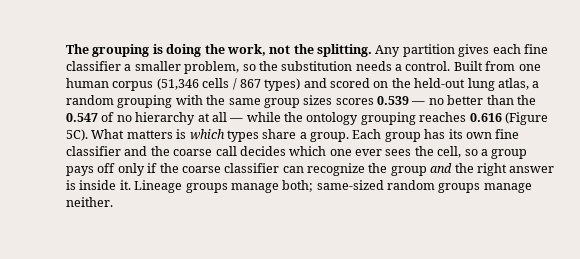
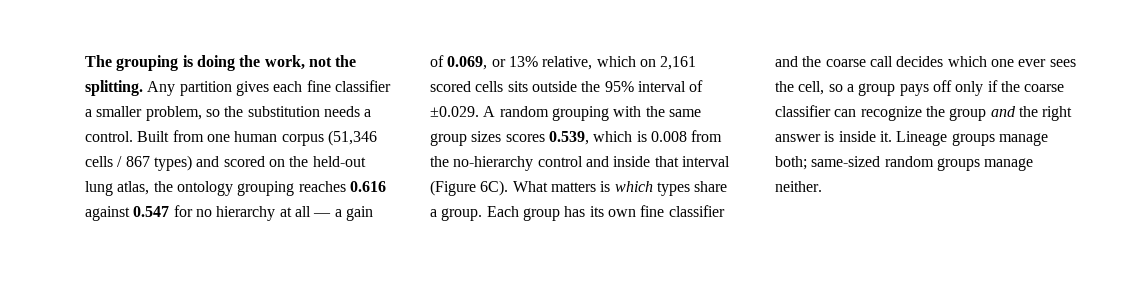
[532,81,540,88] a -> [153,181,386,196] [85,205,373,221] [430,55,697,70] [430,80,704,92] [430,106,496,117] the ontology grouping reaches 0.616 against 0.547 for no hierarchy at all — a gain of 0.069, or 13% relative, which on 2,161 scored cells sits outside the 95% interval of ±0.029. A
[377,95,536,105] [66,112,548,125] [66,129,88,141] 0.539 — no better than the 0.547 of no hierarchy at all — while the ontology grouping reaches 0.616 (Figure 5C). -> [548,130,723,145] [430,156,730,171] [430,180,509,196] 0.539, which is 0.008 from the no-hierarchy control and inside that interval (Figure 6C).

